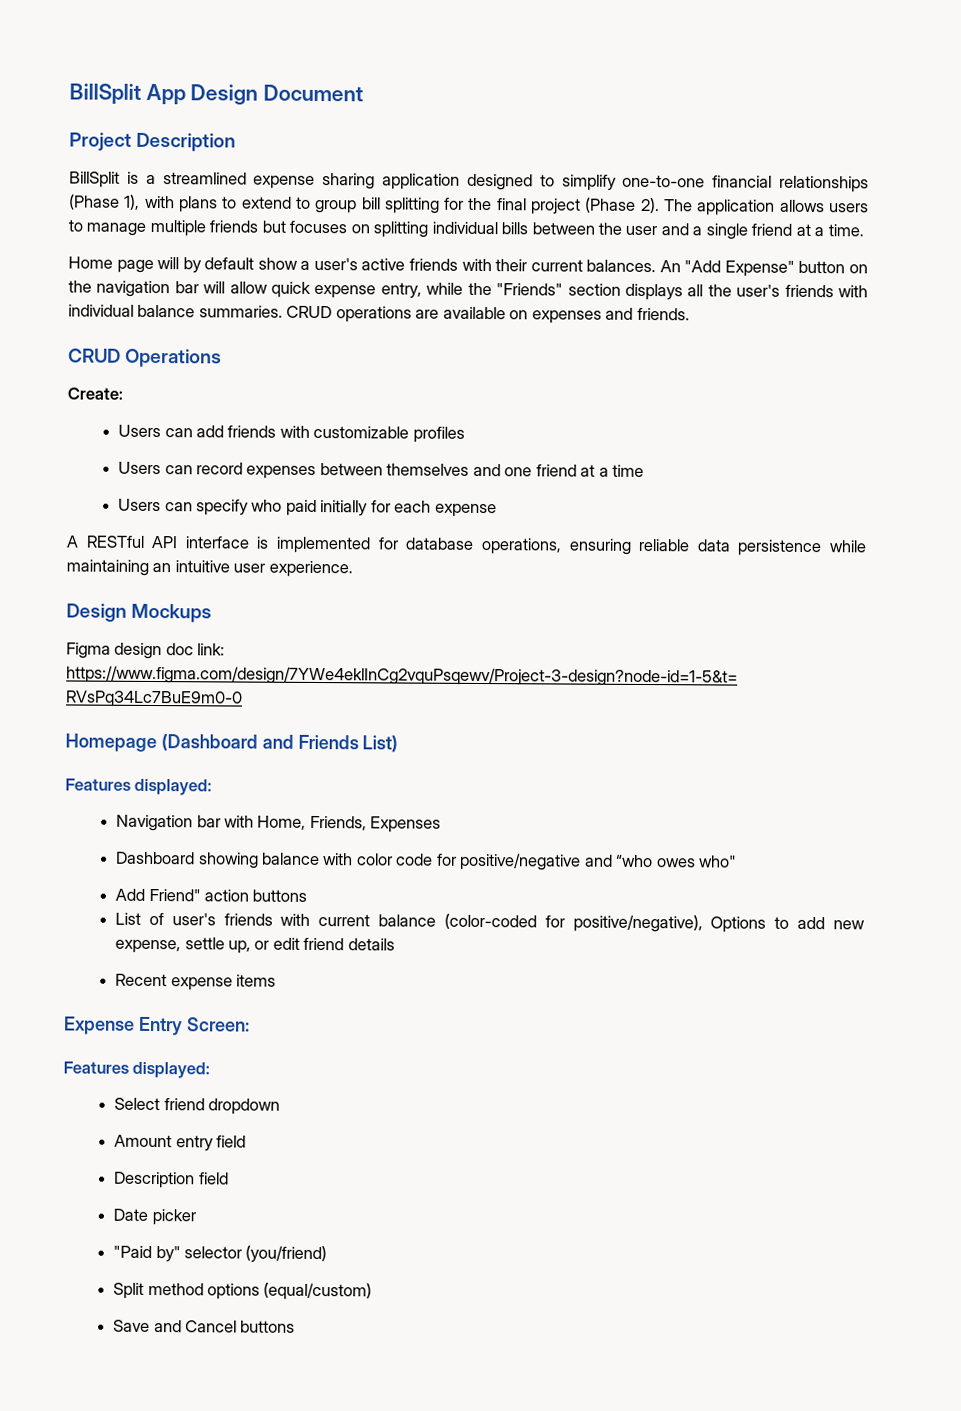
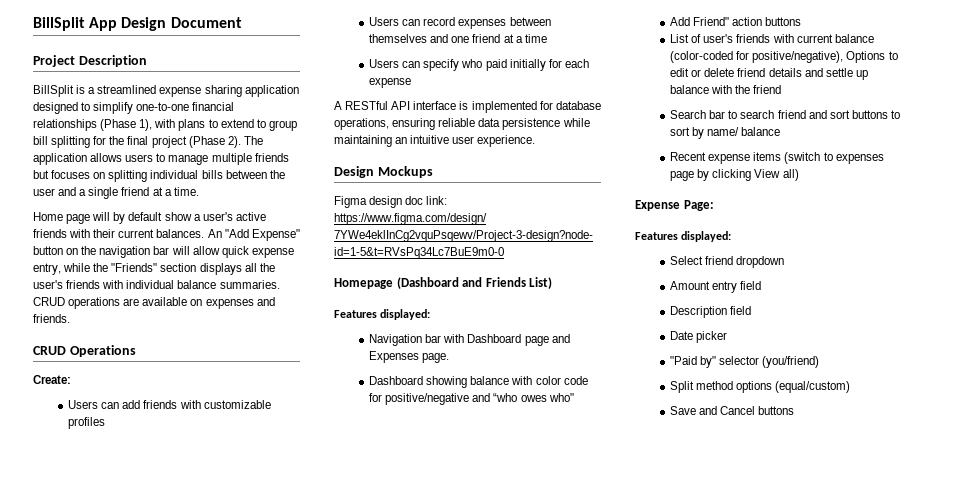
[257,815,367,831] Home, Friends, -> [467,334,570,346] Dashboard page and
(442, 824) none -> [422,353,450,363] page.
[797,916,866,930] [115,937,395,954] [115,973,276,991] add new expense, settle up, or edit friend details // Recent expense items -> [670,68,868,80] [670,85,782,94] [670,110,900,119] [670,127,781,139] [670,152,884,164] [670,169,799,181] edit or delete friend details and settle up balance with the friend // Search bar to search friend and sort buttons to sort by name/ balance // Recent expense items (switch to expenses page by clicking View all)
[137,1016,250,1036] Entry Screen: -> [683,200,714,211] Page:

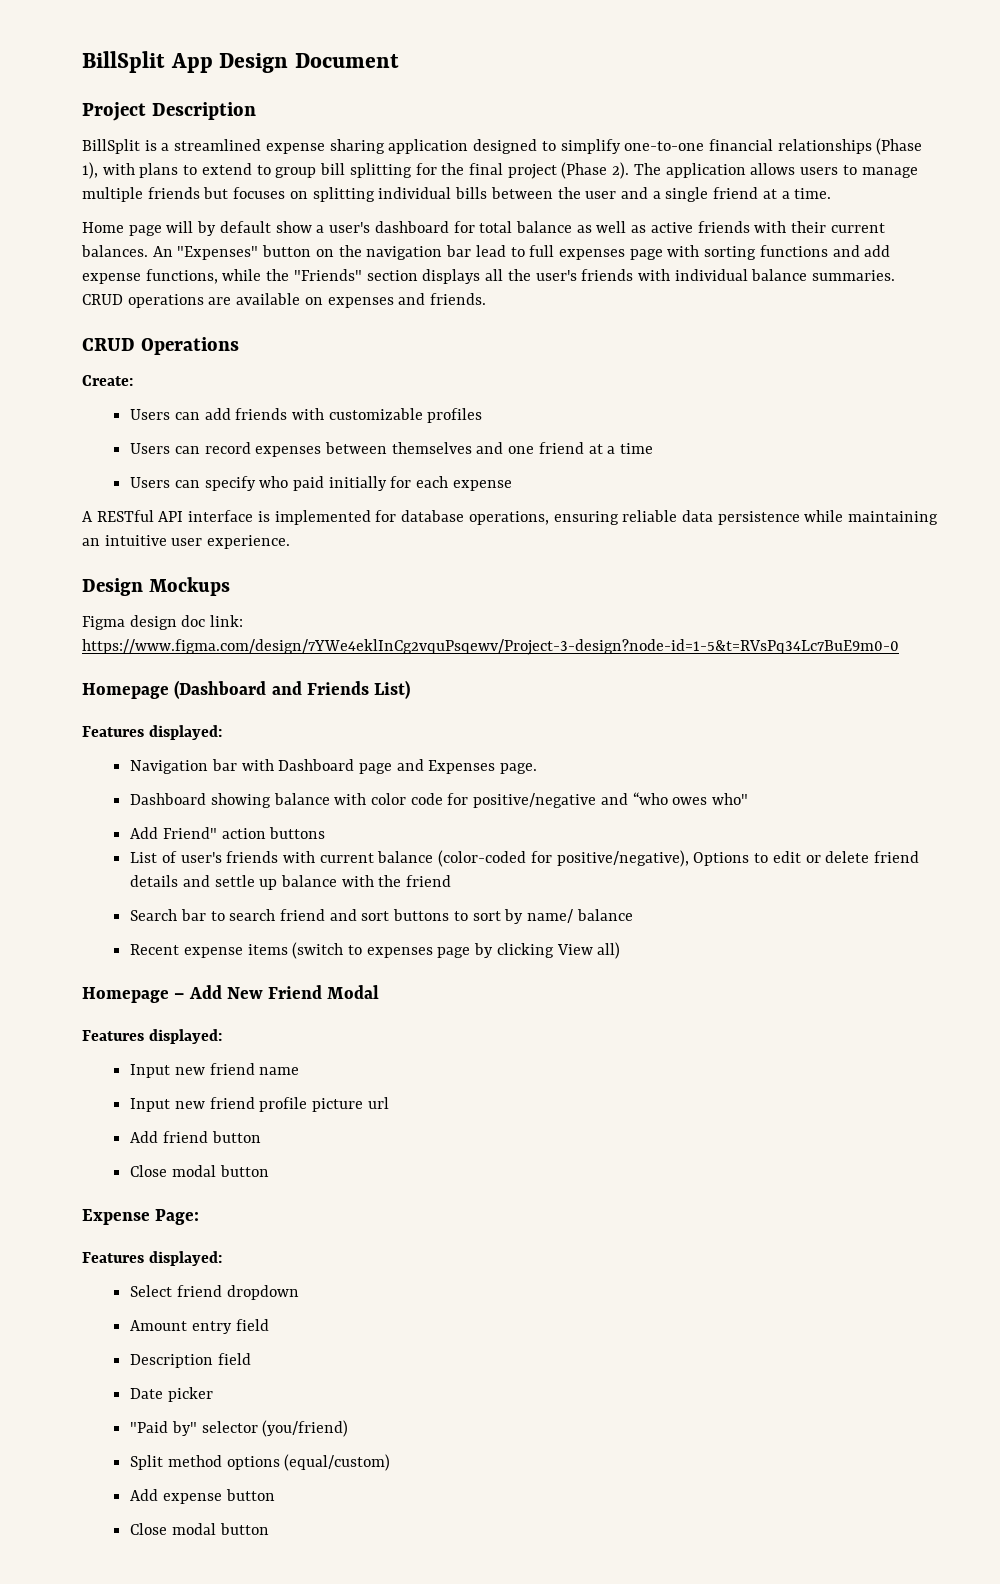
(233, 216) none -> [374,221,647,233] dashboard for total balance as well as
[224,229,300,241] "Add Expense" -> [177,246,259,260] "Expenses"
[171,246,294,258] [33,263,61,275] will allow quick expense entry, -> [475,245,891,260] [82,269,218,284] lead to full expenses page with sorting functions and add expense functions,
(799, 175) none -> [82,985,380,1003] [82,1029,222,1044] [130,1063,300,1078] [130,1097,389,1112] [130,1131,261,1143] [130,1165,269,1177] // Homepage – Add New Friend Modal // Features displayed: // Input new friend name // Input new friend profile picture url // Add friend button // Close modal button
[670,406,795,415] Save and Cancel buttons -> [130,1489,275,1504] [130,1523,269,1535] Add expense button // Close modal button

